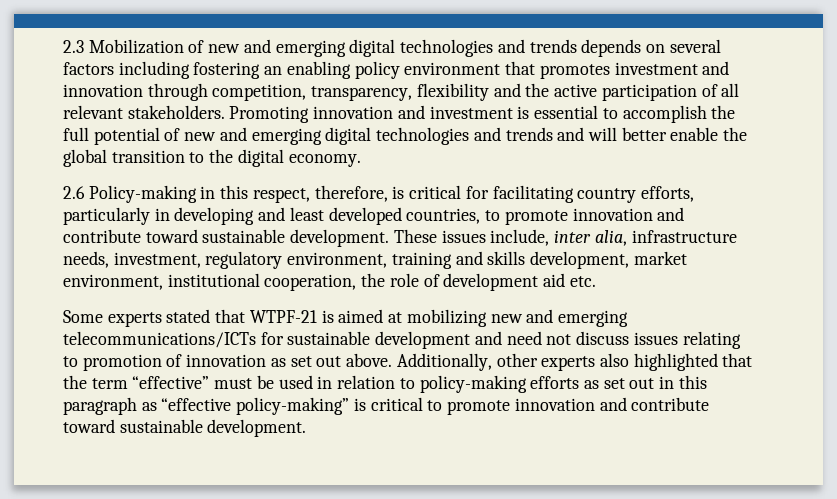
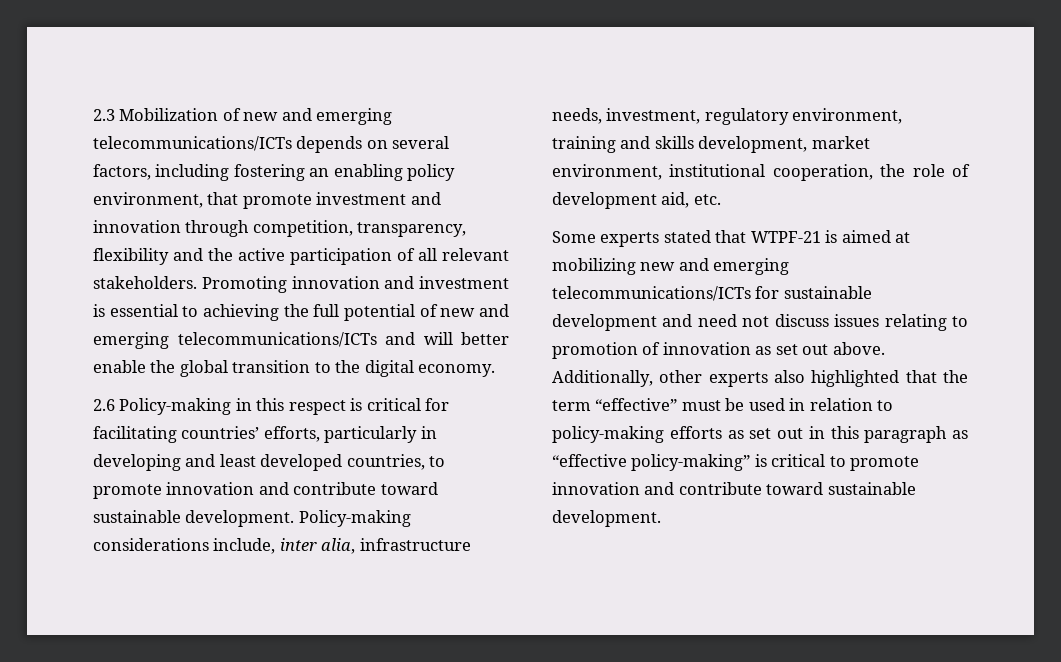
[349,39,577,57] digital technologies and trends -> [93,136,292,151] telecommunications/ICTs
[63,62,114,75] factors -> [93,164,151,180] factors,
[404,61,610,79] environment that promotes -> [93,192,312,209] environment, that promote
[622,105,707,123] accomplish -> [203,304,279,321] achieving
[325,127,553,145] digital technologies and trends -> [177,332,377,347] telecommunications/ICTs
[252,185,388,203] respect, therefore, -> [288,400,346,415] respect
[577,188,637,203] country -> [181,426,260,439] countries’
[393,229,486,243] These issues -> [298,510,411,527] [93,538,209,551] Policy-making considerations
[543,273,566,287] aid -> [661,192,690,208] aid,

